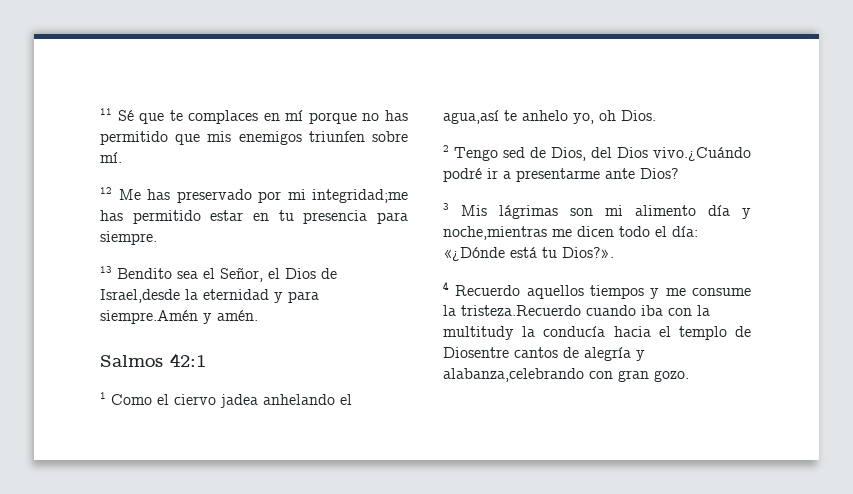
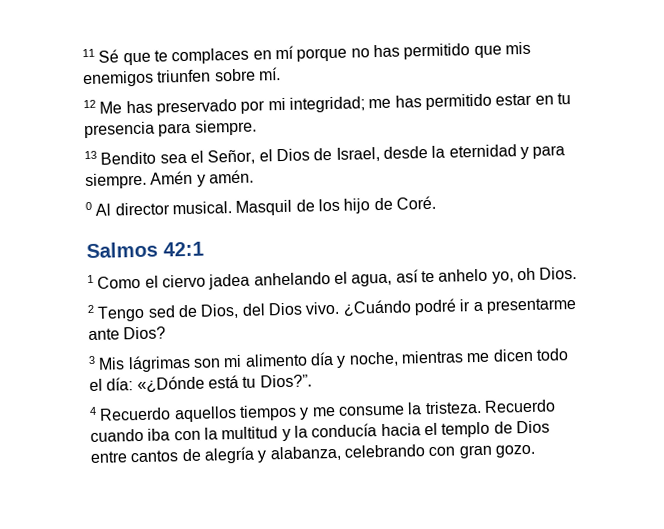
[312,189,408,203] integridad;me -> [288,96,392,113] integridad; me
[100,289,180,303] Israel,desde -> [335,146,428,162] Israel, desde
[100,310,198,324] siempre.Amén -> [85,170,194,190] siempre. Amén
(258, 315) none -> [85,195,436,216] // 0 Al director musical. Masquil de los hijo de Coré.
[443,110,499,124] agua,así -> [351,269,419,287] agua, así
[653,147,751,161] vivo.¿Cuándo -> [305,299,412,317] vivo. ¿Cuándo
[443,226,547,240] noche,mientras -> [348,350,464,367] noche, mientras
[562,247,614,258] Dios?». -> [259,374,312,388] Dios?”.
[461,305,581,316] tristeza.Recuerdo -> [424,399,556,415] tristeza. Recuerdo
[443,326,514,340] multitudy -> [221,426,291,442] multitud y
[443,347,509,358] Diosentre -> [515,420,550,434] [90,451,128,464] Dios entre
[443,368,584,382] alabanza,celebrando -> [269,444,425,462] alabanza, celebrando

